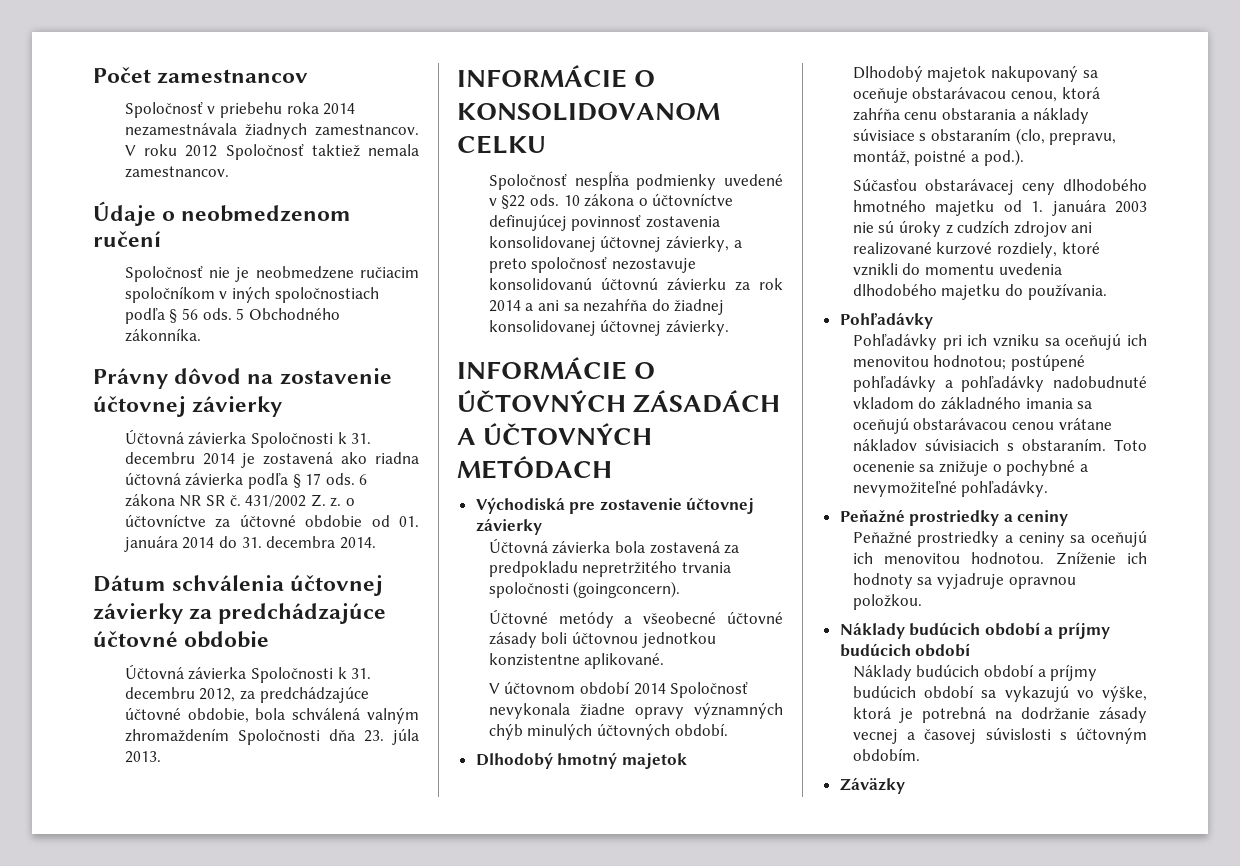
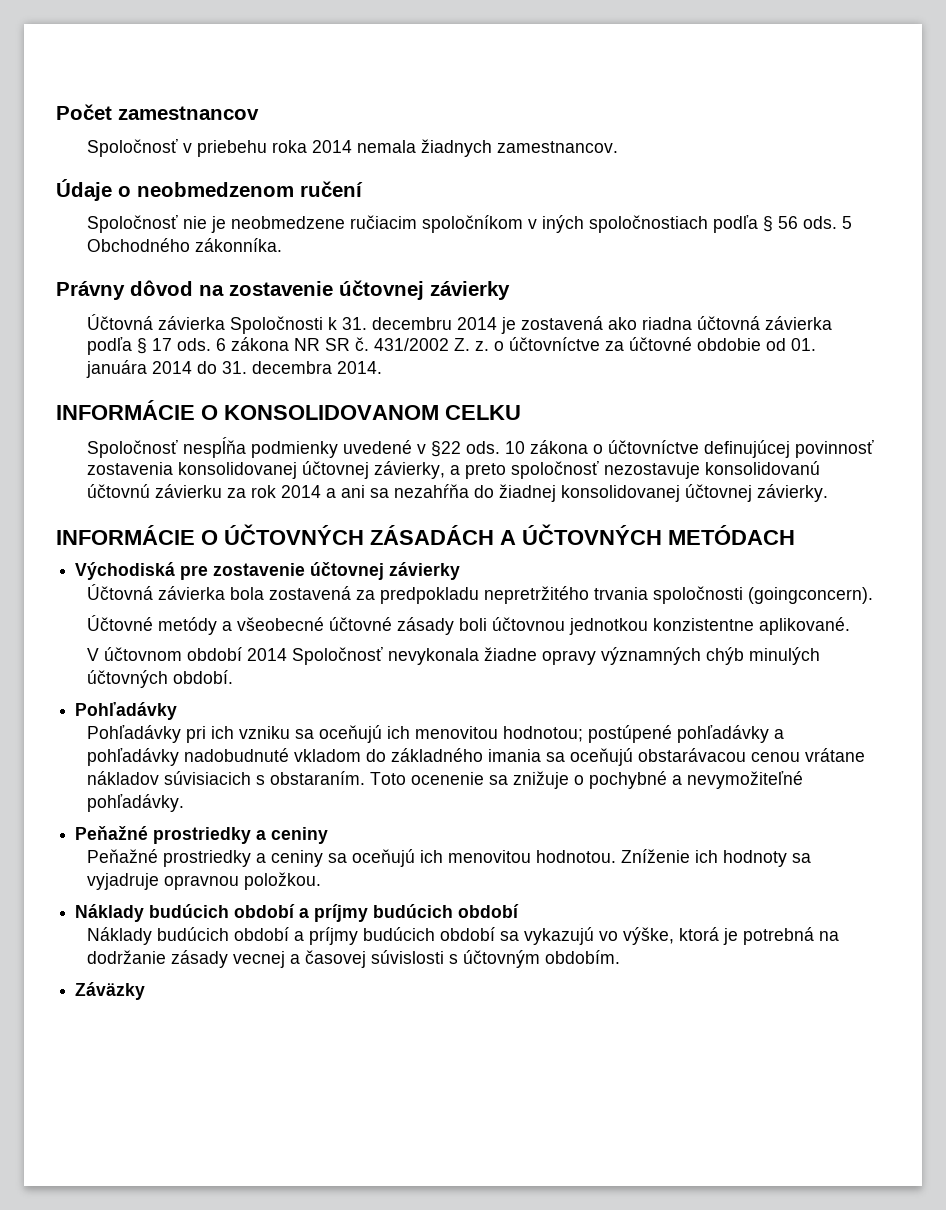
[124,123,237,136] nezamestnávala -> [356,140,416,153] nemala
[124,144,419,160] [124,166,229,178] V roku 2012 Spoločnosť taktiež nemala zamestnancov. -> (618, 147) none
[93,575,384,596] [93,603,387,624] [93,631,270,648] [124,664,372,683] [124,686,369,703] [124,707,419,724] [124,728,419,745] [124,751,161,763] // Dátum schválenia účtovnej závierky za predchádzajúce účtovné obdobie // Účtovná závierka Spoločnosti k 31. decembru 2012, za predchádzajúce účtovné obdobie, bola schválená valným zhromaždením Spoločnosti dňa 23. júla 2013. -> (382, 367) none
[475,752,687,769] [852,65,1098,82] [852,87,1100,103] [852,108,1090,124] [852,128,1117,145] [852,149,1024,166] [852,178,1147,195] [852,200,1147,216] [852,220,1093,237] [852,242,1100,258] [852,263,1062,276] [852,283,1107,300] // Dlhodobý hmotný majetok // Dlhodobý majetok nakupovaný sa oceňuje obstarávacou cenou, ktorá zahŕňa cenu obstarania a náklady súvisiace s obstaraním (clo, prepravu, montáž, poistné a pod.). // Súčasťou obstarávacej ceny dlhodobého hmotného majetku od 1. januára 2003 nie sú úroky z cudzích zdrojov ani realizované kurzové rozdiely, ktoré vznikli do momentu uvedenia dlhodobého majetku do používania. -> (233, 677) none

